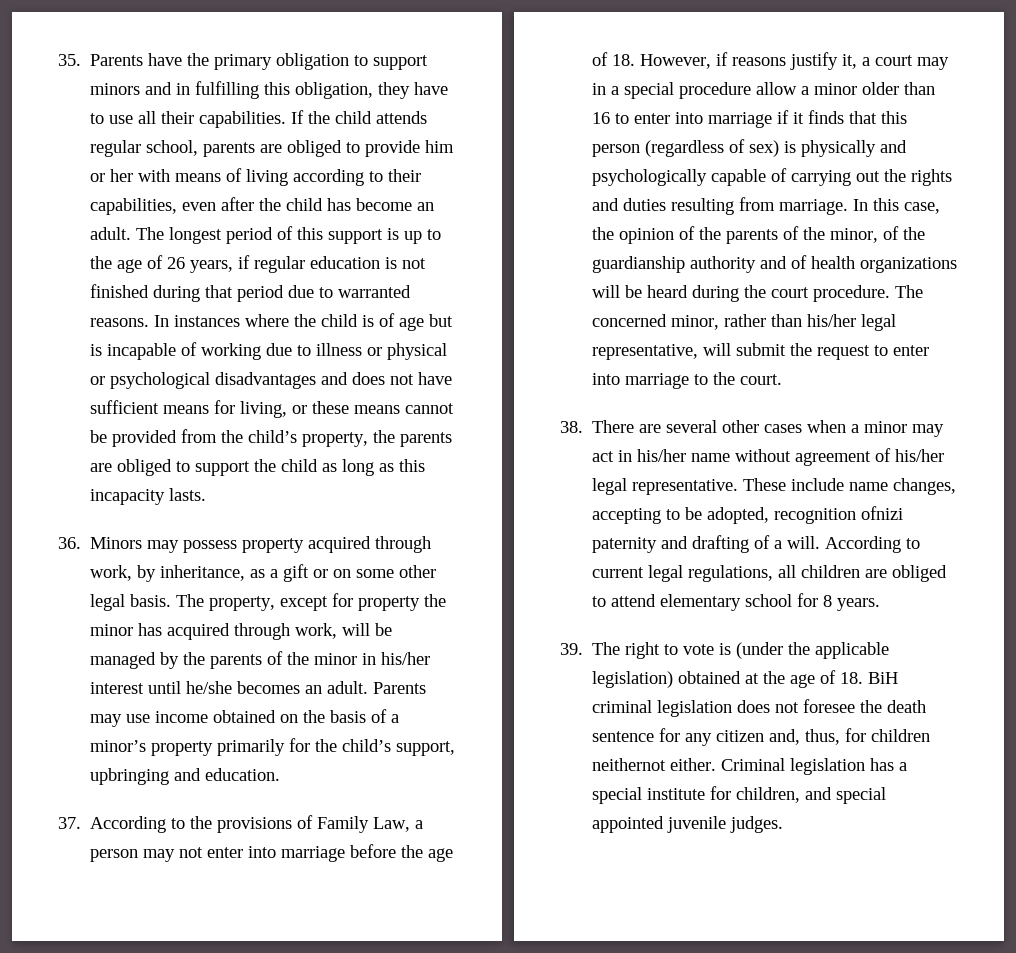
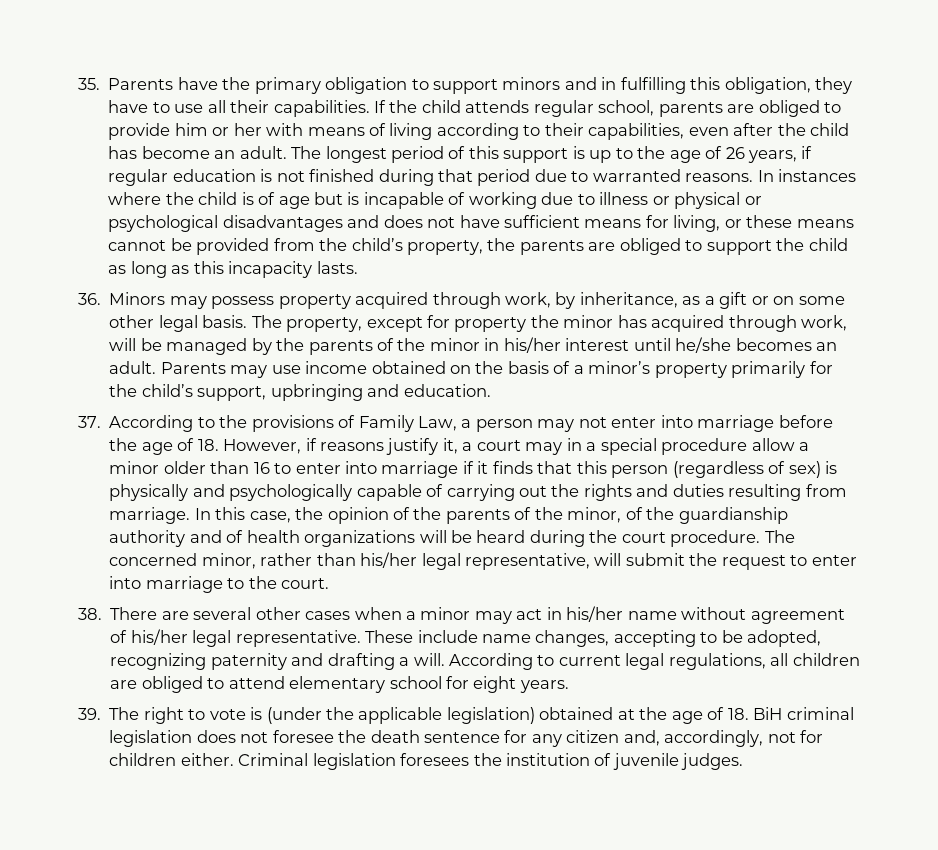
[774,506,904,524] recognition ofnizi -> [110,653,207,670] recognizing
[754,535,771,549] of -> (395, 661) none
[823,595,833,607] 8 -> [473,676,517,693] eight
[805,729,841,745] thus, -> [664,730,796,747] accordingly, not
[592,758,667,771] neithernot -> (177, 759) none
[870,758,908,771] [592,786,887,804] [592,816,665,833] has a special institute for children, and special appointed -> [400,753,612,766] foresees the institution of

